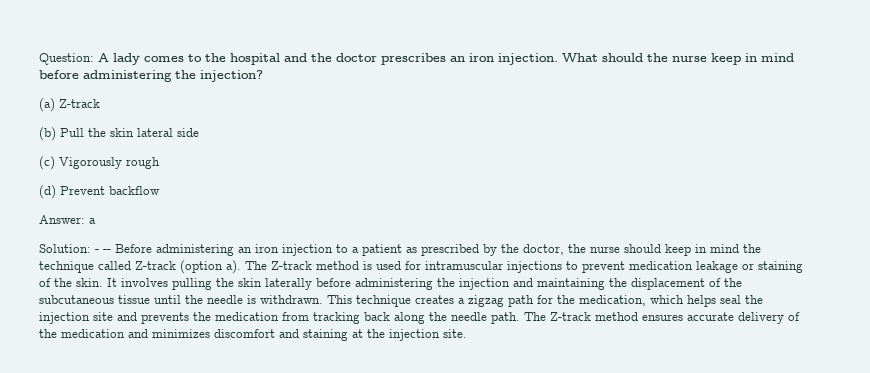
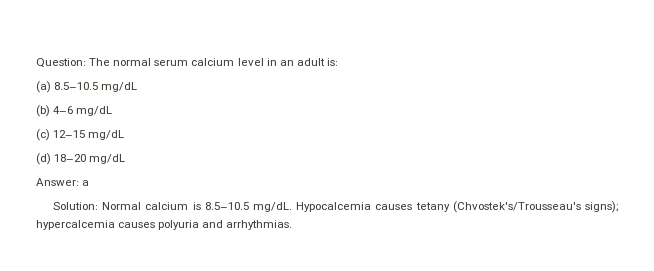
[98,53,794,65] [39,70,263,82] A lady comes to the hospital and the doctor prescribes an iron injection. What should the nurse keep in mind before administering the injection? -> [89,58,338,66] The normal serum calcium level in an adult is:
[59,99,100,108] Z-track -> [54,82,138,92] 8.5–10.5 mg/dL
[60,128,199,137] Pull the skin lateral side -> [53,106,113,116] 4–6 mg/dL
[59,157,160,169] Vigorously rough -> [53,130,125,140] 12–15 mg/dL
[60,186,160,195] Prevent backflow -> [54,154,126,164] 18–20 mg/dL
[95,244,761,256] [39,260,803,274] [39,278,742,290] [39,295,763,307] [39,312,800,324] [39,329,467,341] - -- Before administering an iron injection to a patient as prescribed by the doctor, the nurse should keep in mind the technique called Z-track (option a). The Z-track method is used for intramuscular injections to prevent medication leakage or staining of the skin. It involves pulling the skin laterally before administering the injection and maintaining the displacement of the subcutaneous tissue until the needle is withdrawn. This technique creates a zigzag path for the medication, which helps seal the injection site and prevents the medication from tracking back along the needle path. The Z-track method ensures accurate delivery of the medication and minimizes discomfort and staining at the injection site. -> [102,201,618,213] [36,220,293,230] Normal calcium is 8.5–10.5 mg/dL. Hypocalcemia causes tetany (Chvostek's/Trousseau's signs); hypercalcemia causes polyuria and arrhythmias.

